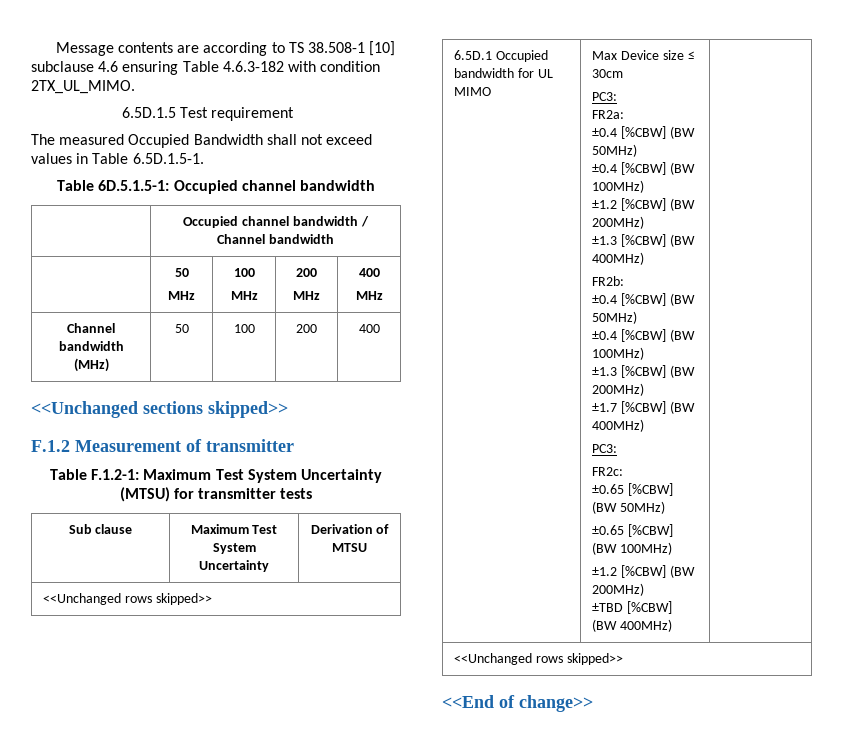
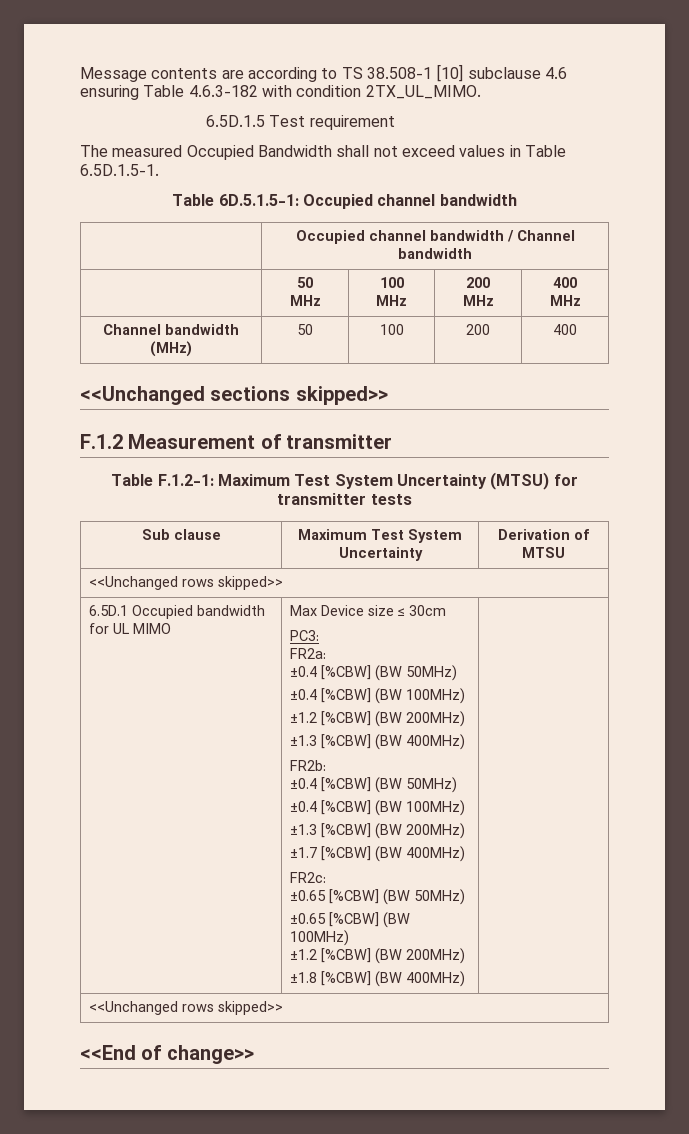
[592,444,618,453] // PC3: -> (466, 854) none
[592,603,624,612] ±TBD -> [290,972,318,983] ±1.8

